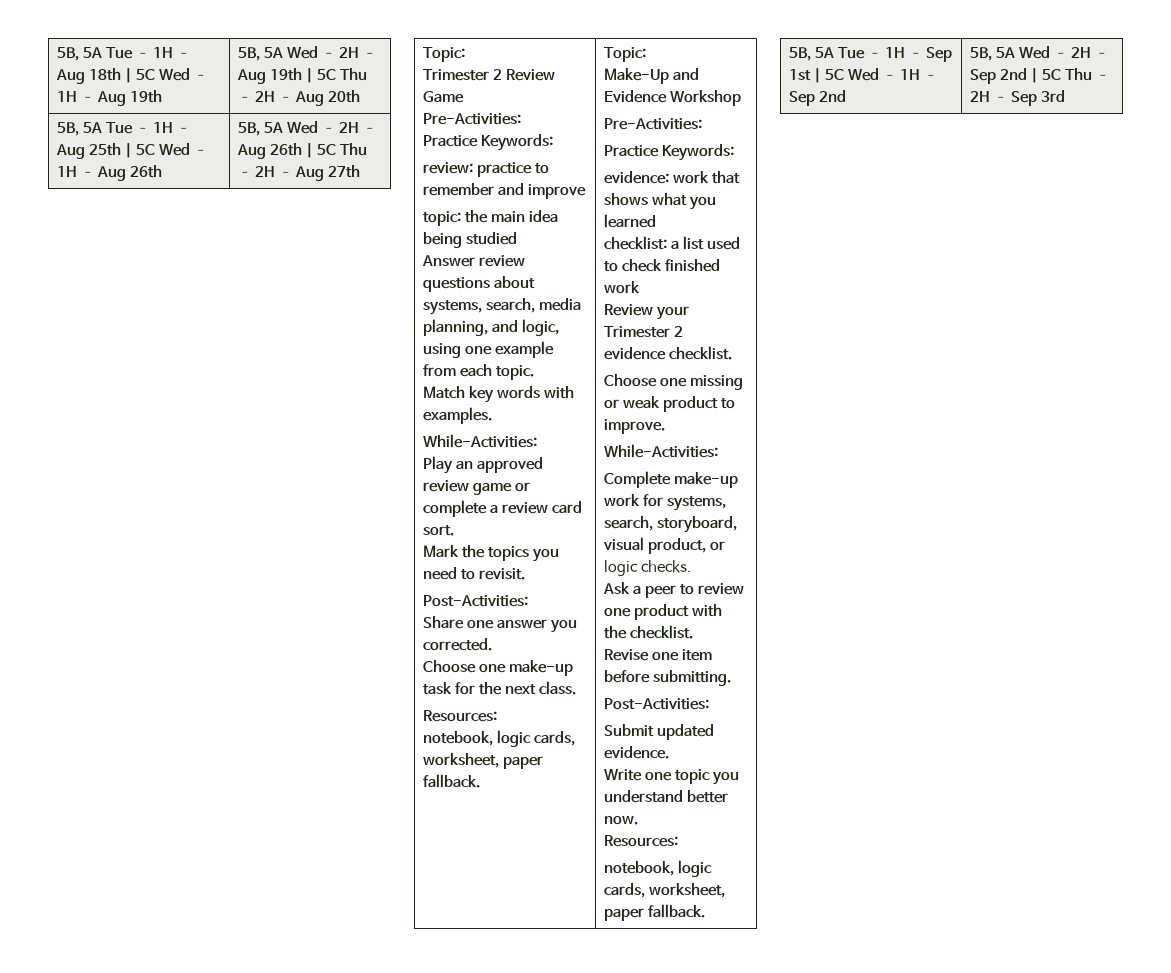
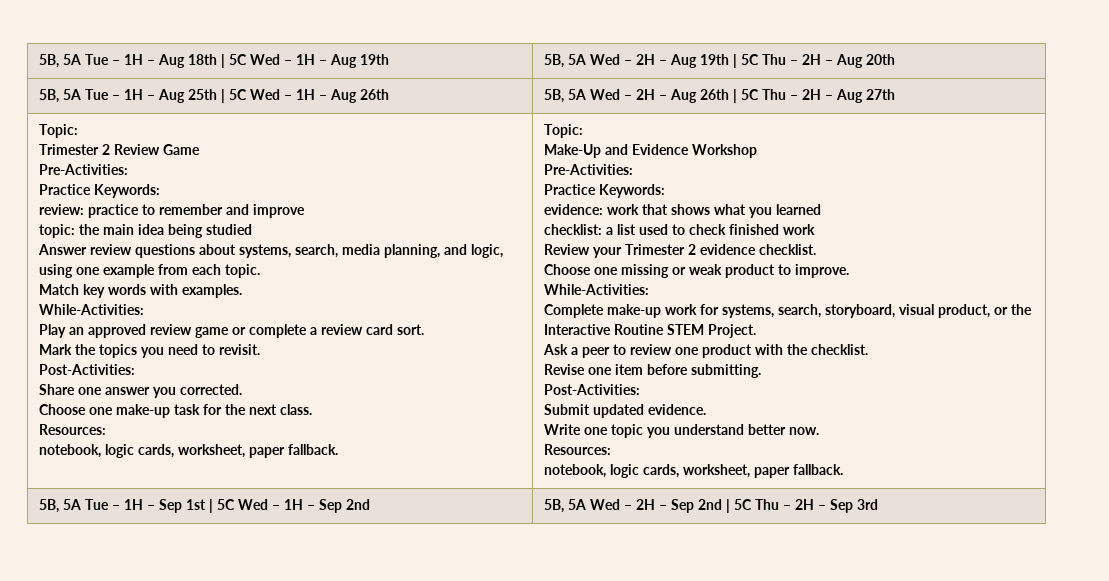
[604,560,692,576] logic checks. -> [1011,304,1033,315] [544,324,757,338] the Interactive Routine STEM Project.

